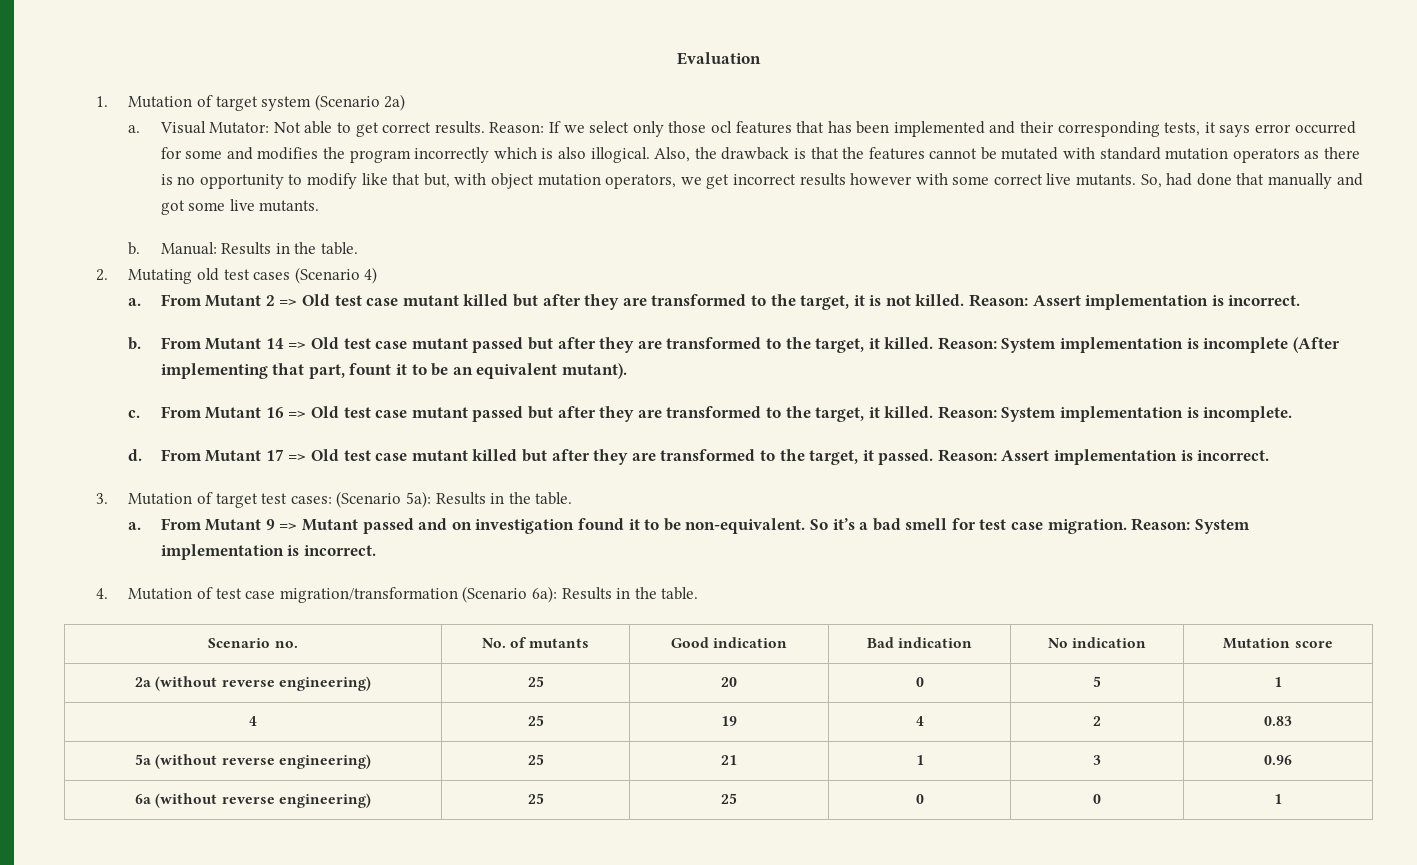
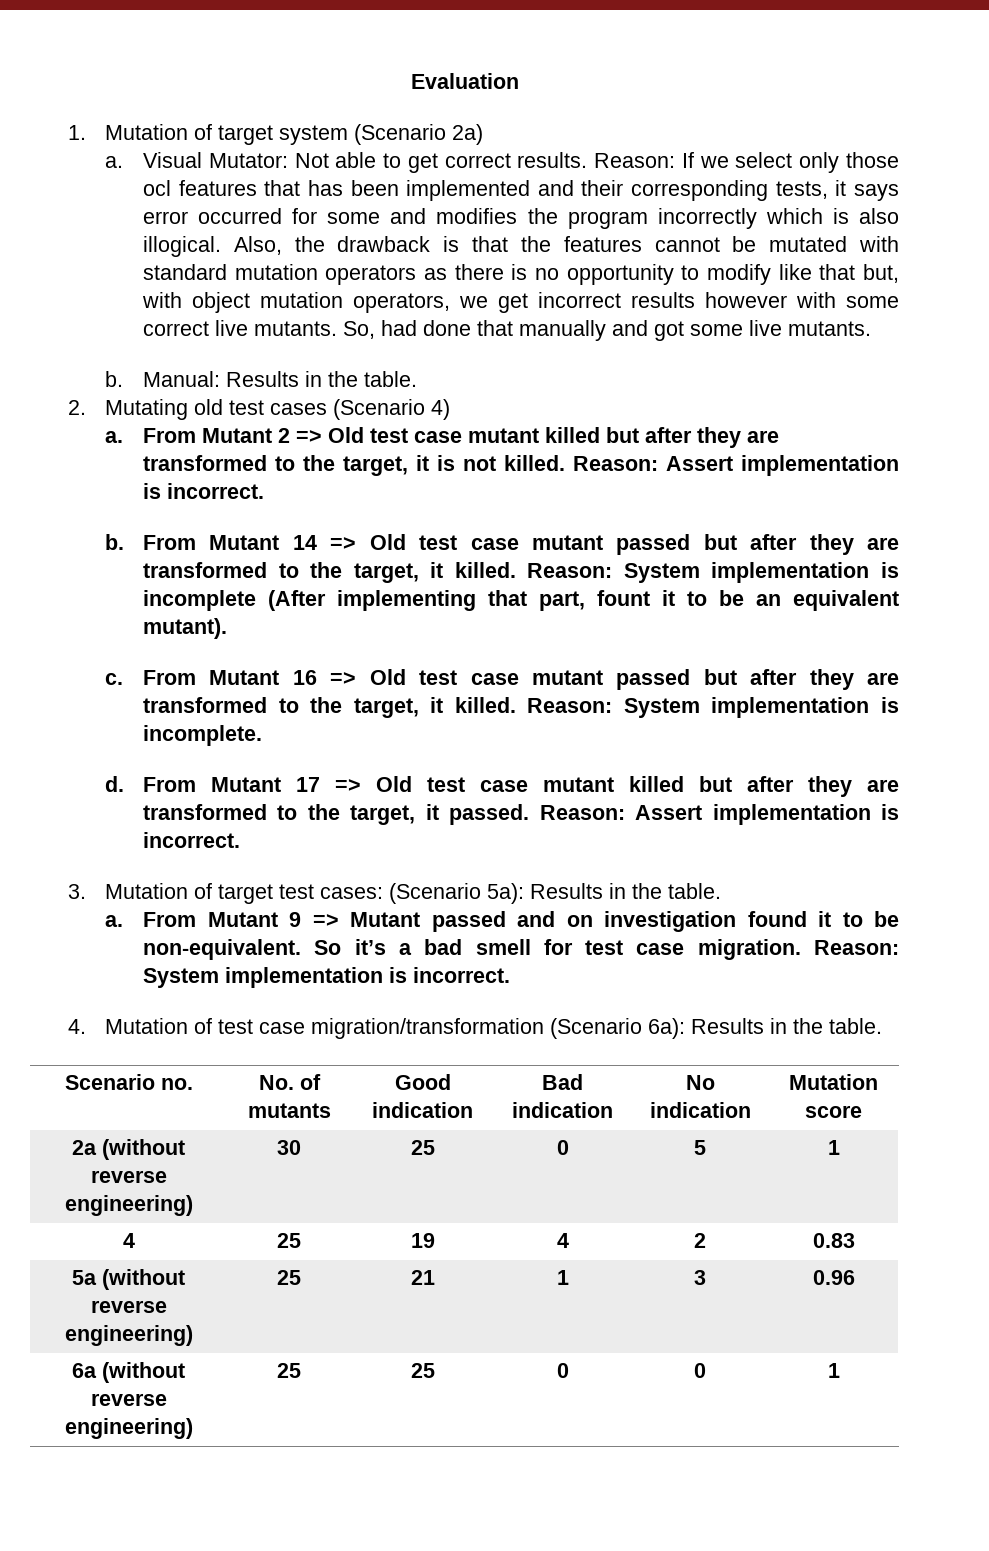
[527,676,544,687] [721,677,737,687] | 25 | 20 -> [277,1140,301,1155] [410,1140,435,1155] | 30 | 25

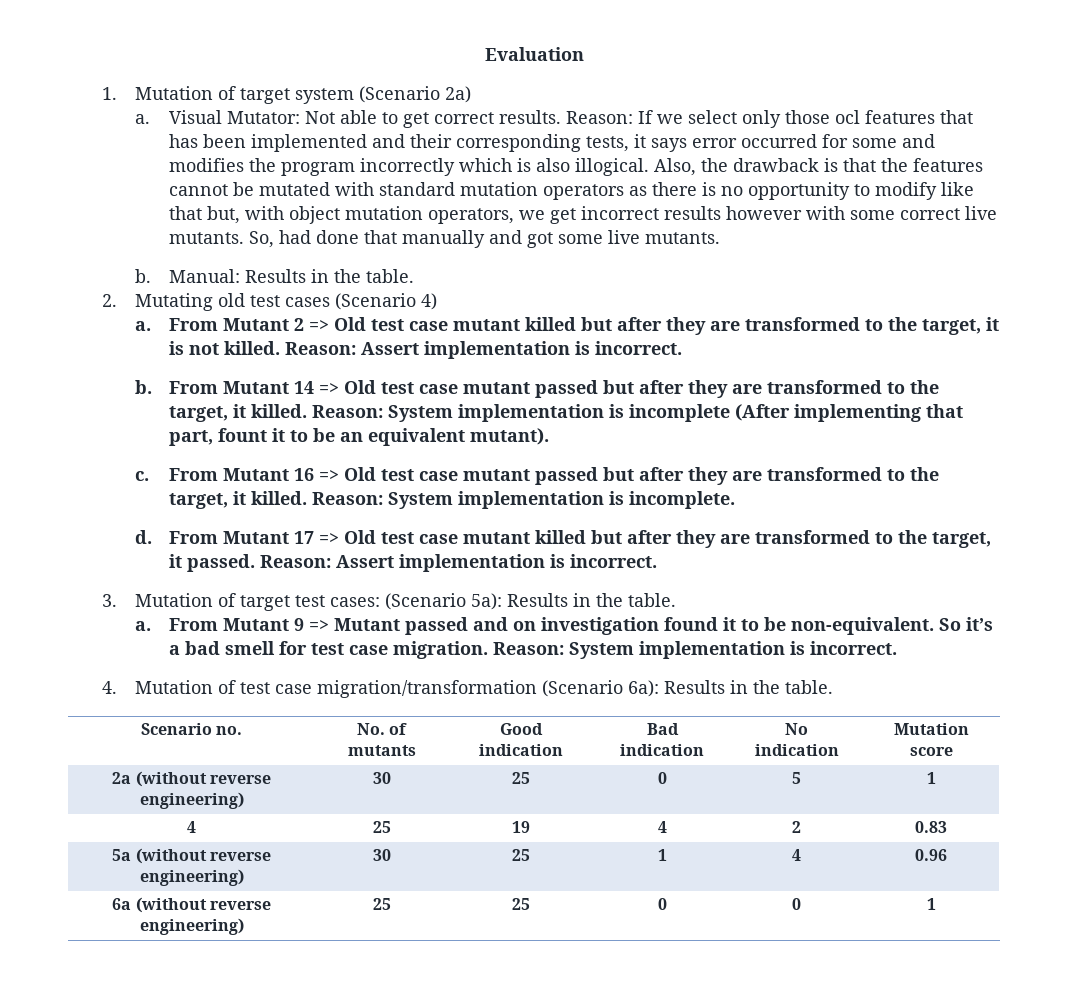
[277,1270,301,1285] [410,1270,435,1285] [556,1270,569,1285] [694,1270,706,1285] | 25 | 21 | 1 | 3 -> [372,849,391,861] [512,849,530,861] [657,849,667,861] [792,849,801,861] | 30 | 25 | 1 | 4

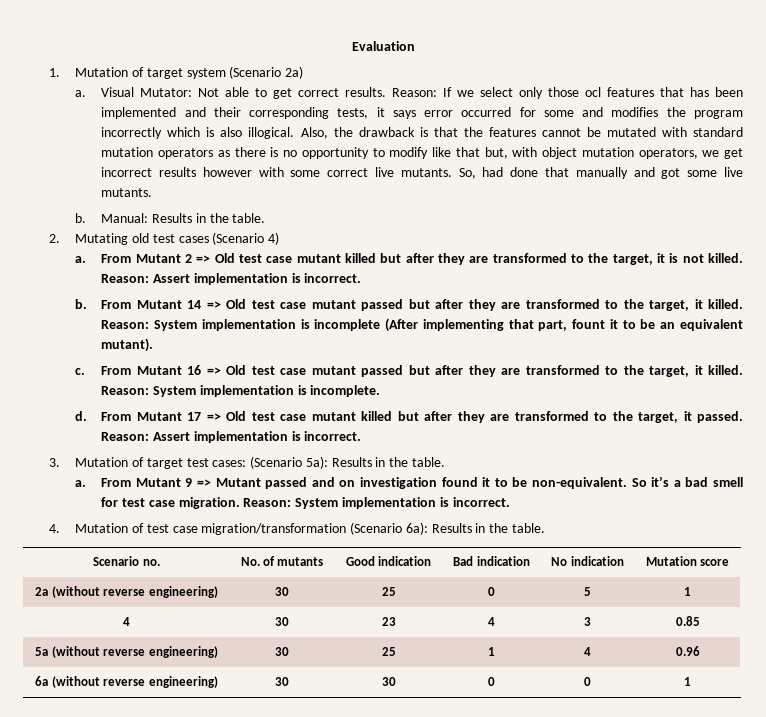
[372,821,391,833] [512,821,530,833] [657,821,667,833] [792,821,801,833] [915,821,947,833] 25 | 19 | 4 | 2 | 0.83 -> [275,617,289,626] [381,617,396,626] [488,617,495,626] [584,617,591,626] [675,616,700,626] 30 | 23 | 4 | 3 | 0.85
[372,898,391,910] [512,898,530,910] 25 | 25 -> [275,677,289,686] [381,677,396,686] 30 | 30

